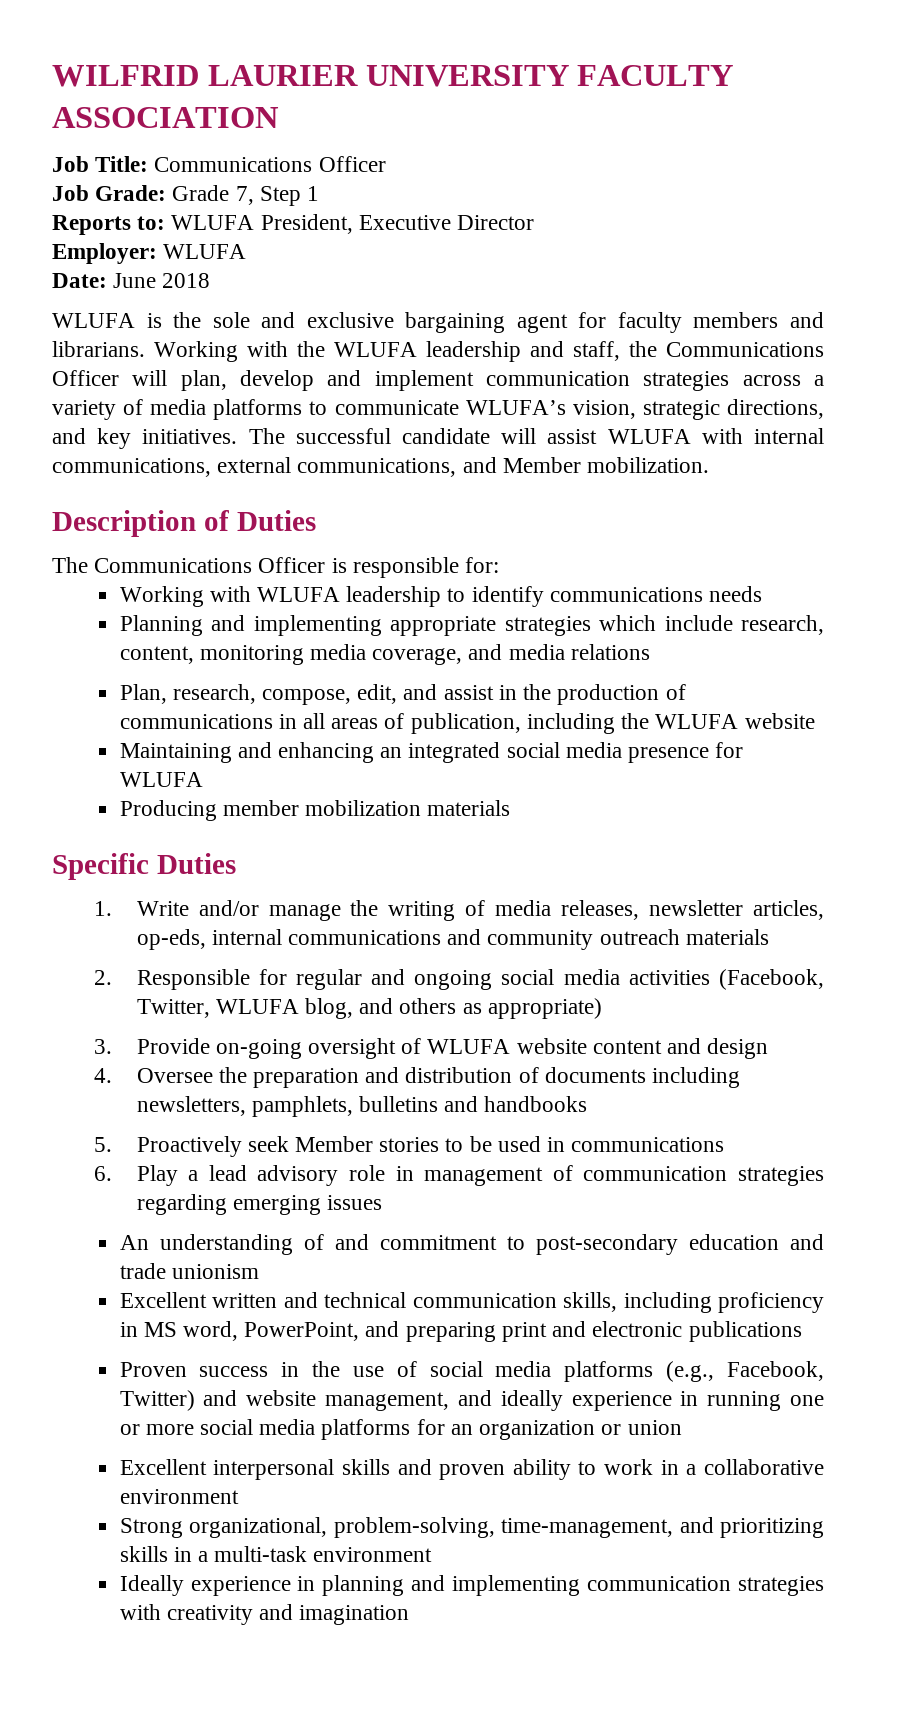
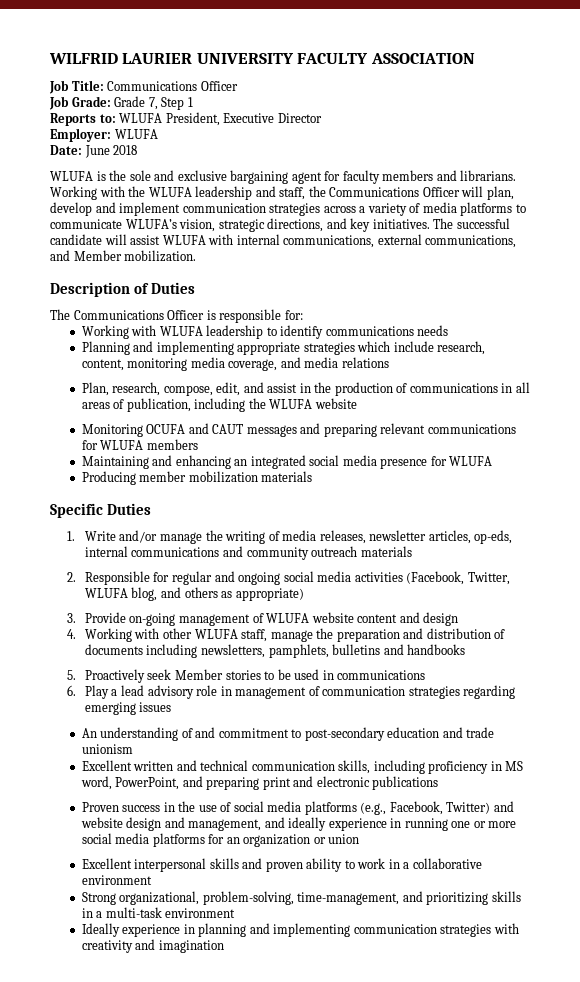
(815, 721) none -> [81,423,516,437] [81,439,198,450] // Monitoring OCUFA and CAUT messages and preparing relevant communications for WLUFA members
[308,1038,397,1059] oversight -> [178,614,250,626] management
[136,1068,213,1083] Oversee -> [84,628,313,642] Working with other WLUFA staff, manage
(317, 1398) none -> [126,817,185,831] design and

